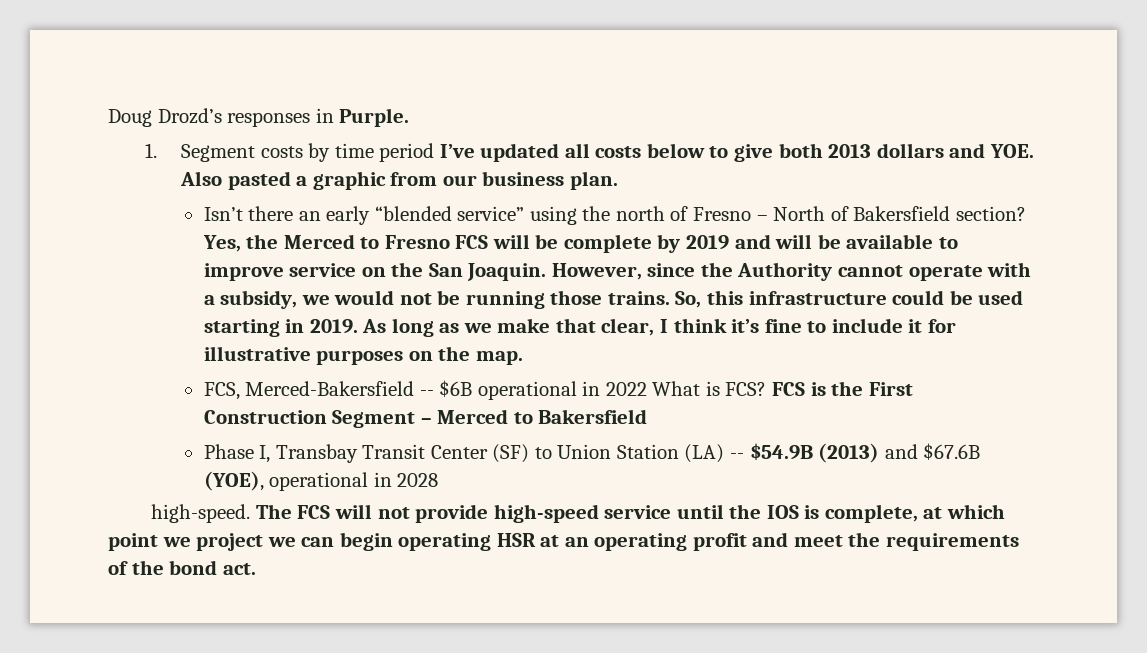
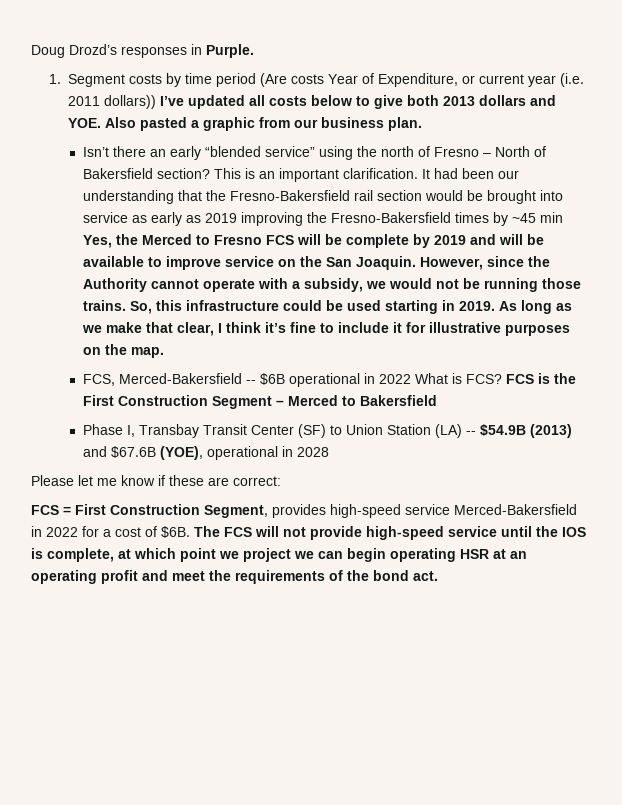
(435, 152) none -> [260,73,585,87] [68,95,157,109] (Are costs Year of Expenditure, or current year (i.e. 2011 dollars))
(1026, 213) none -> [213,168,519,182] [82,190,563,204] [82,212,563,226] This is an important clarification. It had been our understanding that the Fresno-Bakersfield rail section would be brought into service as early as 2019 improving the Fresno-Bakersfield times by ~45 min
[151,504,251,523] high-speed. -> [31,475,281,486] [31,504,577,518] [31,526,190,538] Please let me know if these are correct: // FCS = First Construction Segment, provides high-speed service Merced-Bakersfield in 2022 for a cost of $6B.

